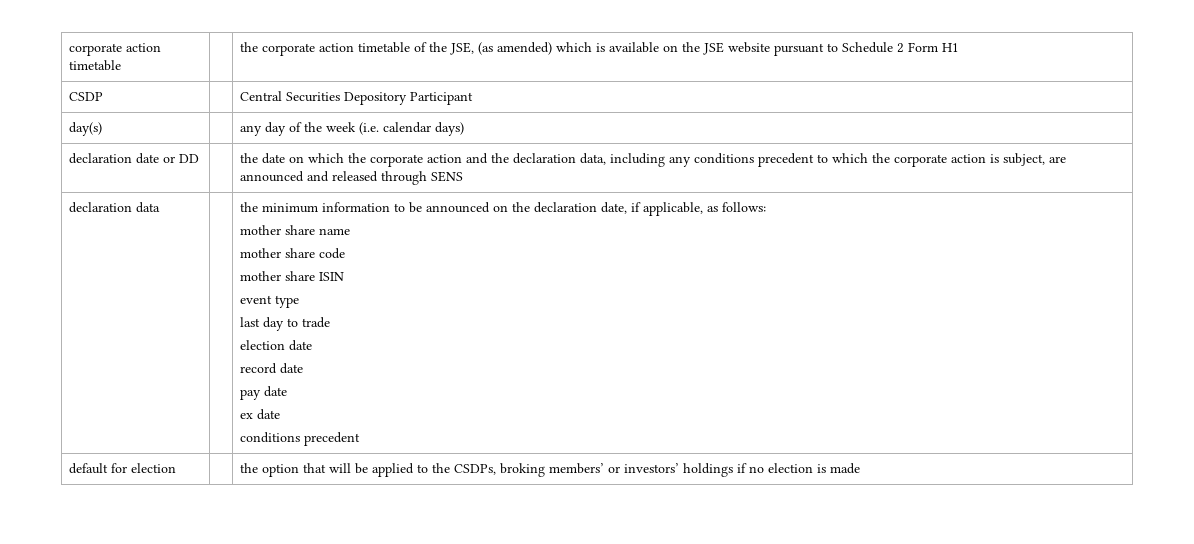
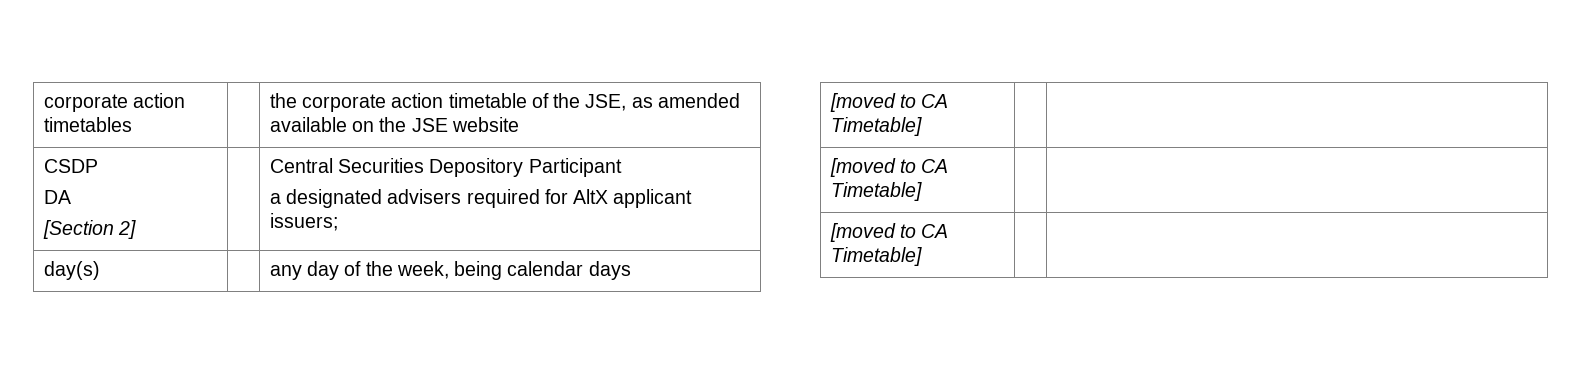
[68,43,161,56] [68,60,121,71] corporate action timetable -> [43,93,186,112] [43,117,132,132] corporate action timetables
[477,42,605,55] (as amended) which is -> [631,93,740,108] as amended
[773,42,959,56] [68,92,103,101] [239,91,473,105] pursuant to Schedule 2 Form H1 // CSDP | | Central Securities Depository Participant -> [43,159,98,173] [43,190,71,204] [42,220,137,239] [269,158,622,177] [269,189,693,208] [269,213,338,231] // CSDP // DA // [Section 2] | | Central Securities Depository Participant // a designated advisers required for AltX applicant issuers;
[325,122,464,136] [68,153,199,164] [239,153,1066,167] [239,171,463,185] [68,202,160,213] [239,202,766,216] [239,225,350,235] [239,248,345,259] [239,271,344,281] [239,295,299,308] [239,317,330,331] [239,340,312,351] [239,363,303,374] [239,386,287,400] [239,409,280,420] [239,432,360,446] [68,463,176,474] [239,463,860,477] week (i.e. calendar days) // declaration date or DD | | the date on which the corporate action and the declaration data, including any conditions precedent to which the corporate action is subject, are announced and released through SENS // declaration data | | the minimum information to be announced on the declaration date, if applicable, as follows: // mother share name // mother share code // mother share ISIN // event type // last day to trade // election date // record date // pay date // ex date // conditions precedent // default for election | | the option that will be applied to the CSDPs, broking members’ or investors’ holdings if no election is made -> [396,261,631,280] [829,93,949,112] [830,117,922,136] [829,158,949,177] [830,182,922,201] [829,223,949,242] [830,247,922,266] week, being calendar days // [moved to CA Timetable] | | // [moved to CA Timetable] | | // [moved to CA Timetable] | |

